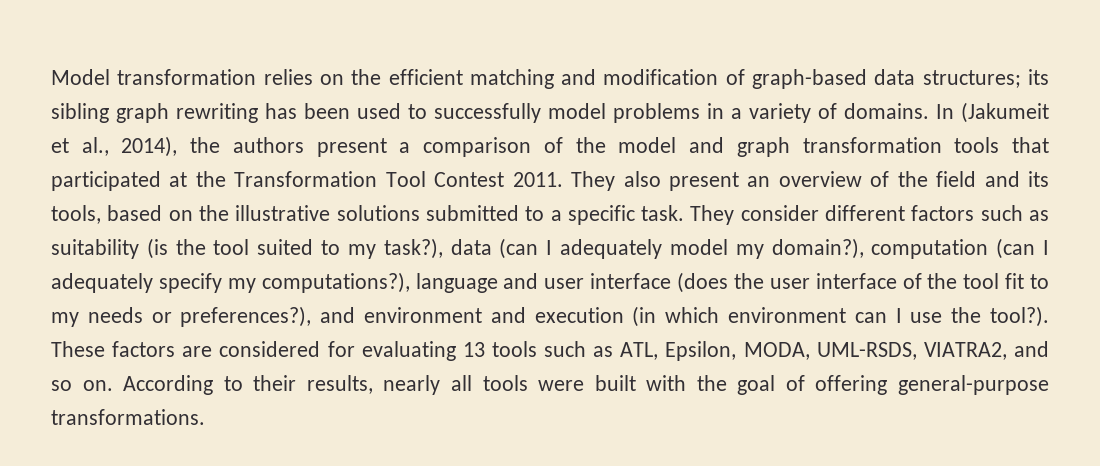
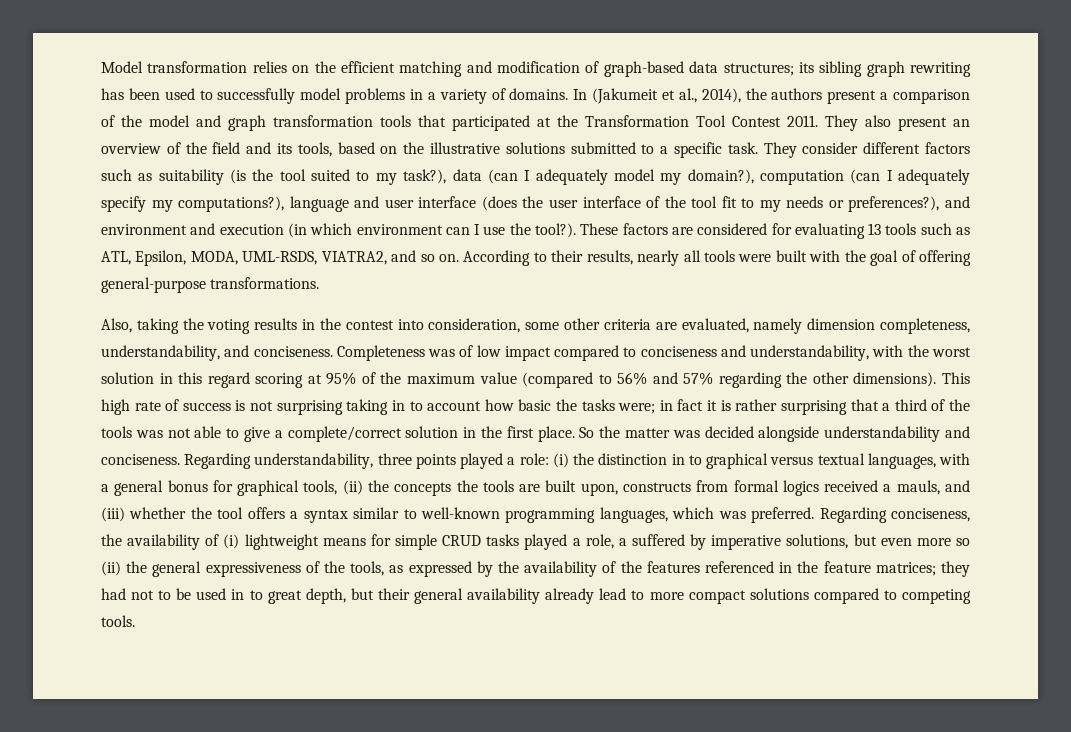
(205, 417) none -> [101,318,971,334] [101,345,971,361] [101,372,970,388] [101,399,971,415] [101,426,970,442] [101,453,971,469] [101,480,971,496] [101,507,970,523] [101,534,970,550] [101,561,971,577] [101,588,971,604] [101,615,135,627] // Also, taking the voting results in the contest into consideration, some other criteria are evaluated, namely dimension completeness, understandability, and conciseness. Completeness was of low impact compared to conciseness and understandability, with the worst solution in this regard scoring at 95% of the maximum value (compared to 56% and 57% regarding the other dimensions). This high rate of success is not surprising taking in to account how basic the tasks were; in fact it is rather surprising that a third of the tools was not able to give a complete/correct solution in the first place. So the matter was decided alongside understandability and conciseness. Regarding understandability, three points played a role: (i) the distinction in to graphical versus textual languages, with a general bonus for graphical tools, (ii) the concepts the tools are built upon, constructs from formal logics received a mauls, and (iii) whether the tool offers a syntax similar to well-known programming languages, which was preferred. Regarding conciseness, the availability of (i) lightweight means for simple CRUD tasks played a role, a suffered by imperative solutions, but even more so (ii) the general expressiveness of the tools, as expressed by the availability of the features referenced in the feature matrices; they had not to be used in to great depth, but their general availability already lead to more compact solutions compared to competing tools.

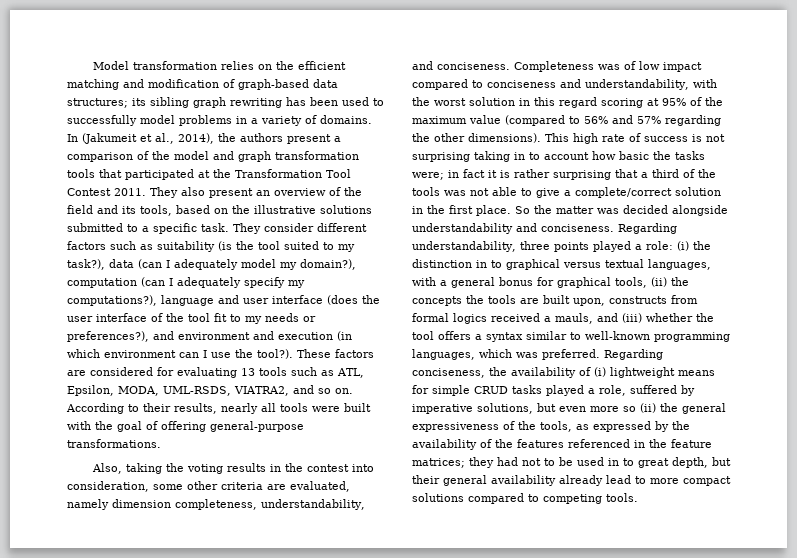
[618,538,627,546] a -> (626, 390) none

